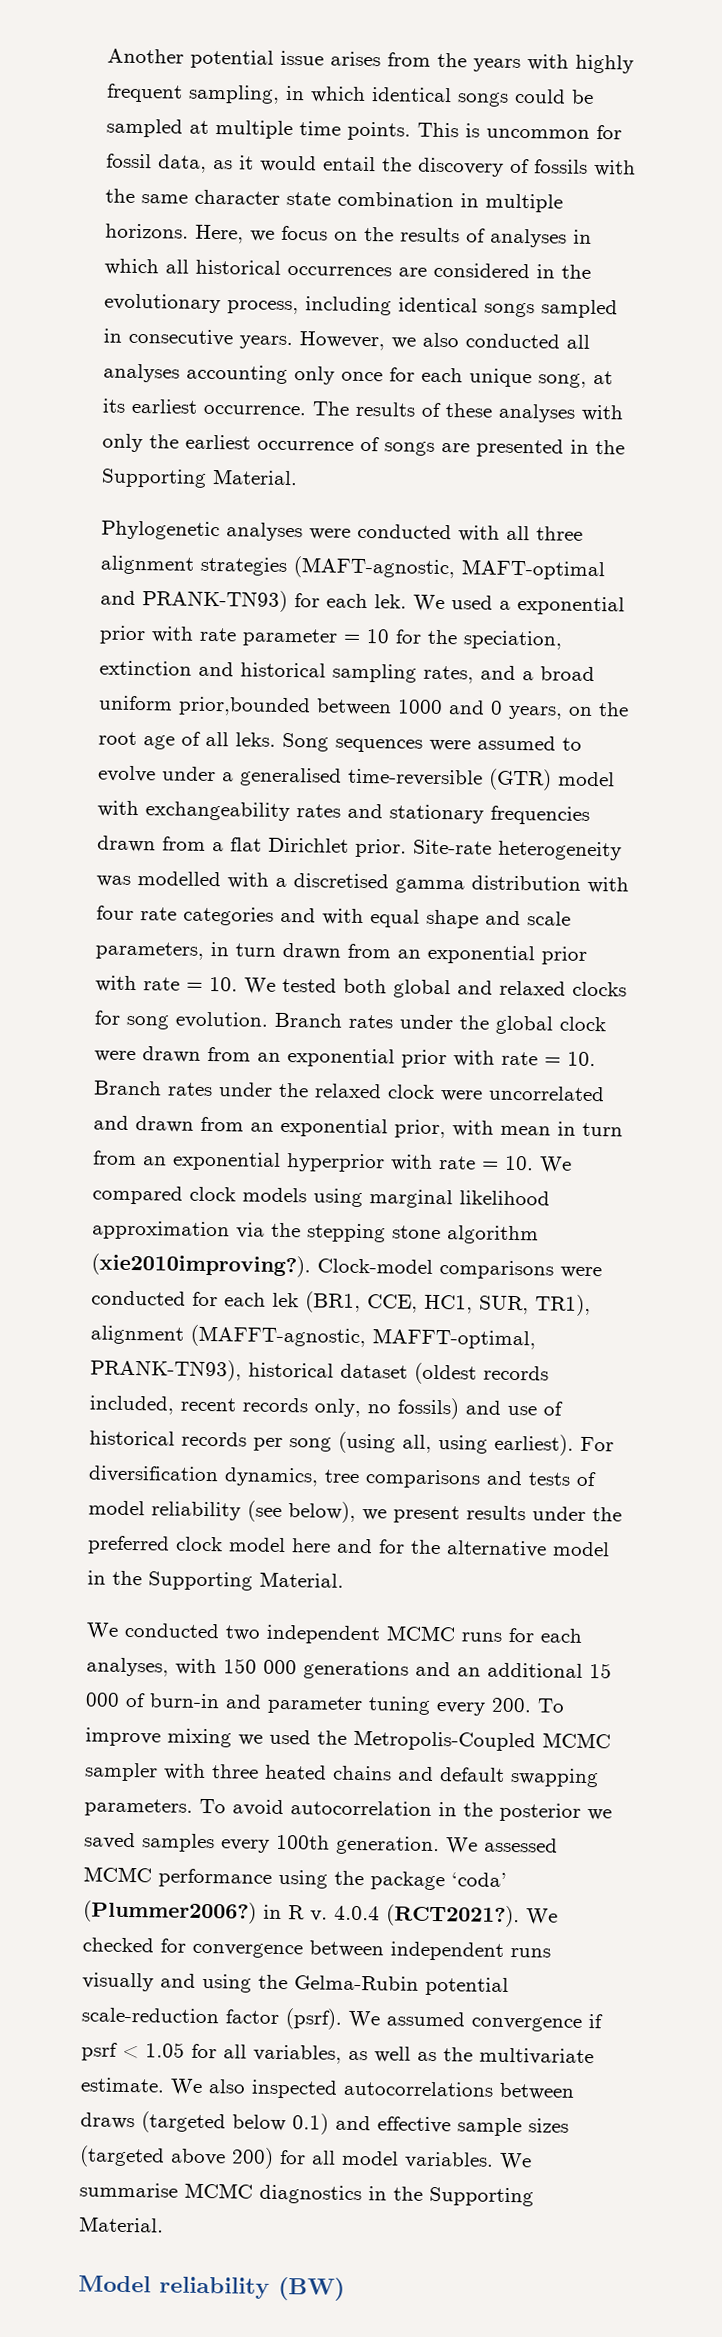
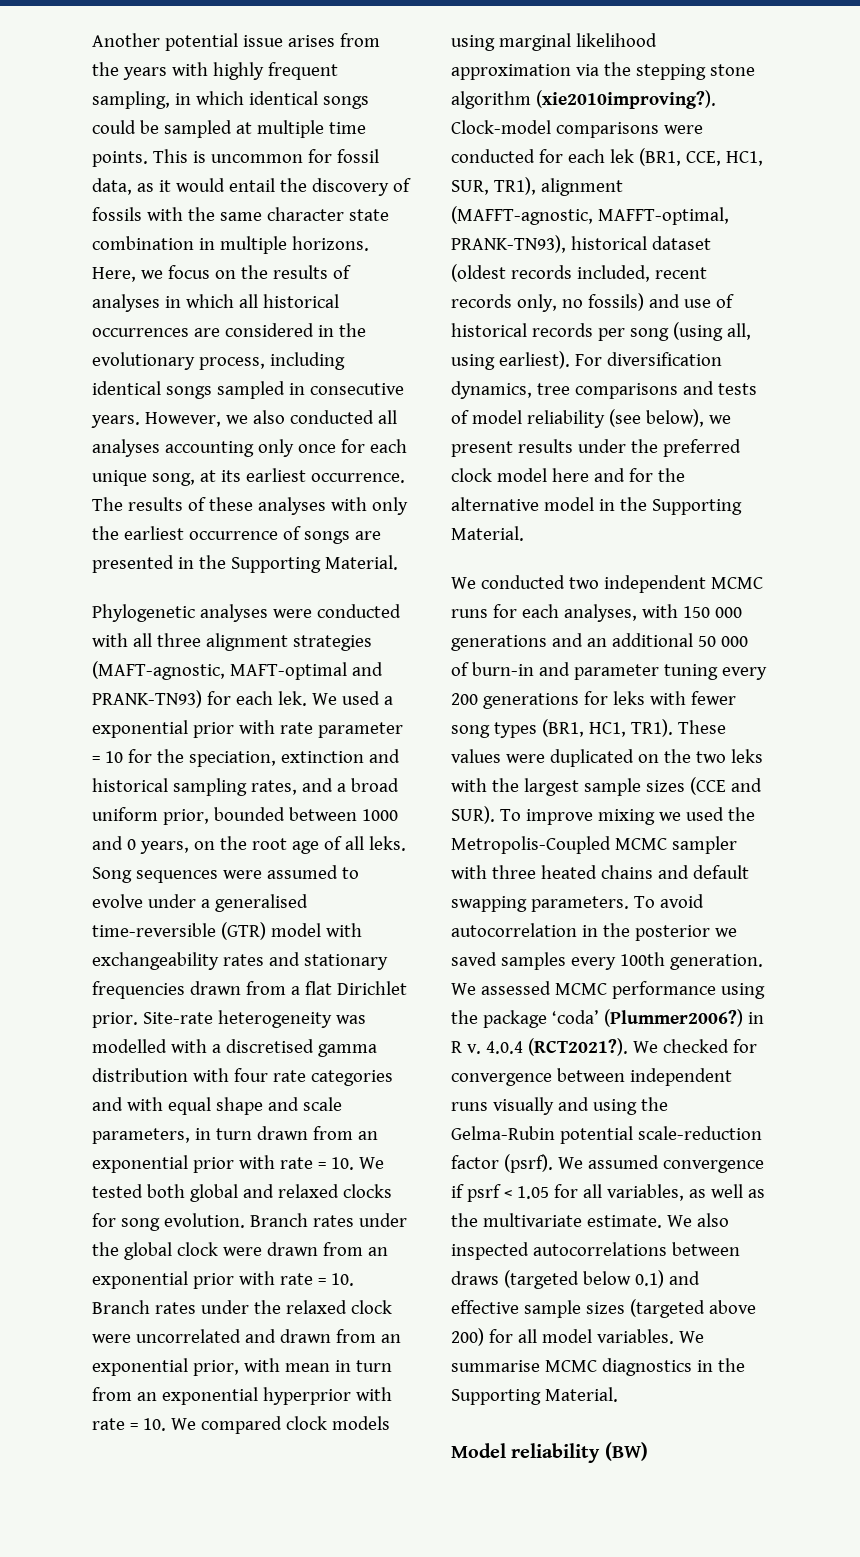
[178,696,311,717] prior,bounded -> [162,807,285,825] prior, bounded
[589,1663,612,1679] 15 -> [697,636,716,647] 50
[491,1697,532,1713] 200. -> [451,691,736,709] [451,719,726,738] [451,749,763,767] [451,777,762,796] [451,806,495,824] 200 generations for leks with fewer song types (BR1, HC1, TR1). These values were duplicated on the two leks with the largest sample sizes (CCE and SUR).

